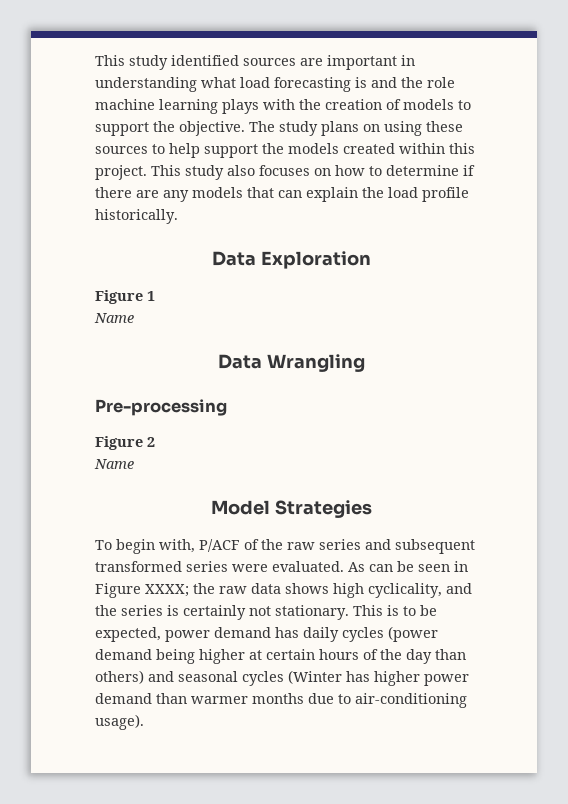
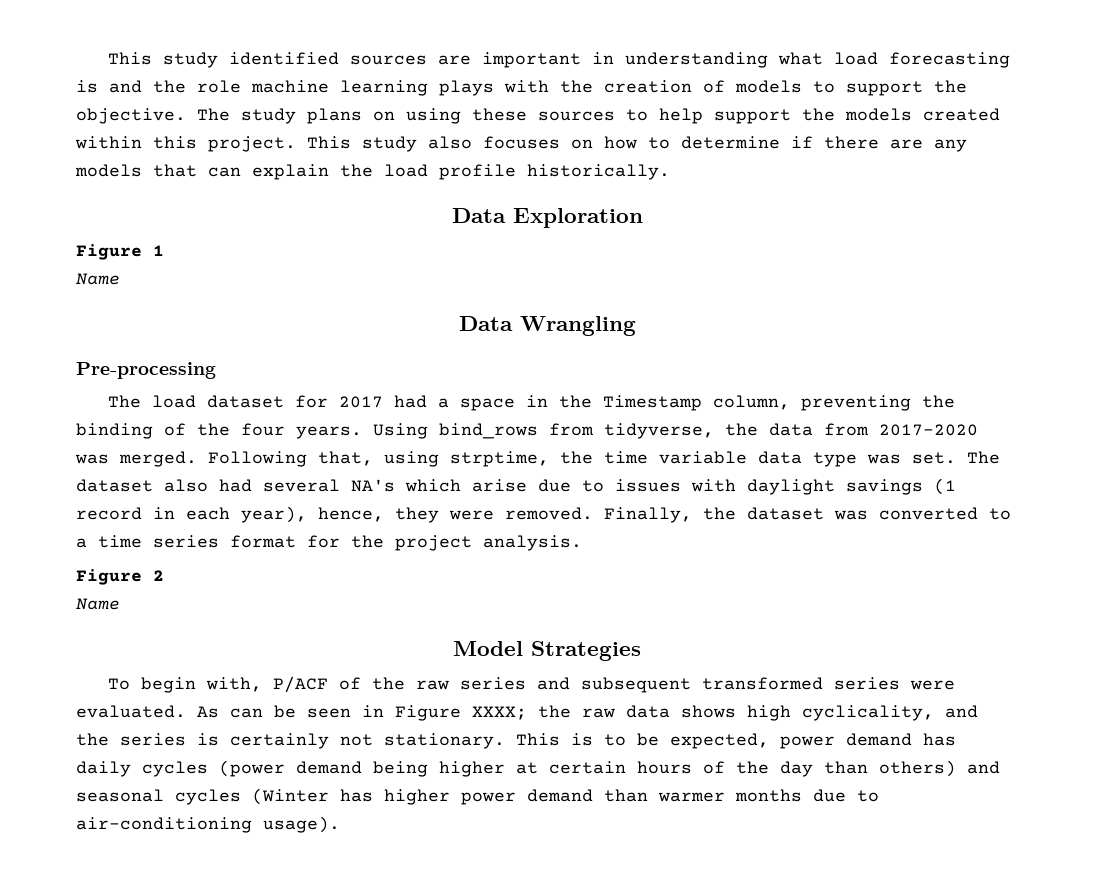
(227, 407) none -> [108,395,956,411] [76,423,978,439] [75,451,1000,467] [76,478,956,495] [76,506,1011,523] [76,535,582,551] // The load dataset for 2017 had a space in the Timestamp column, preventing the binding of the four years. Using bind_rows from tidyverse, the data from 2017-2020 was merged. Following that, using strptime, the time variable data type was set. The dataset also had several NA's which arise due to issues with daylight savings (1 record in each year), hence, they were removed. Finally, the dataset was converted to a time series format for the project analysis.

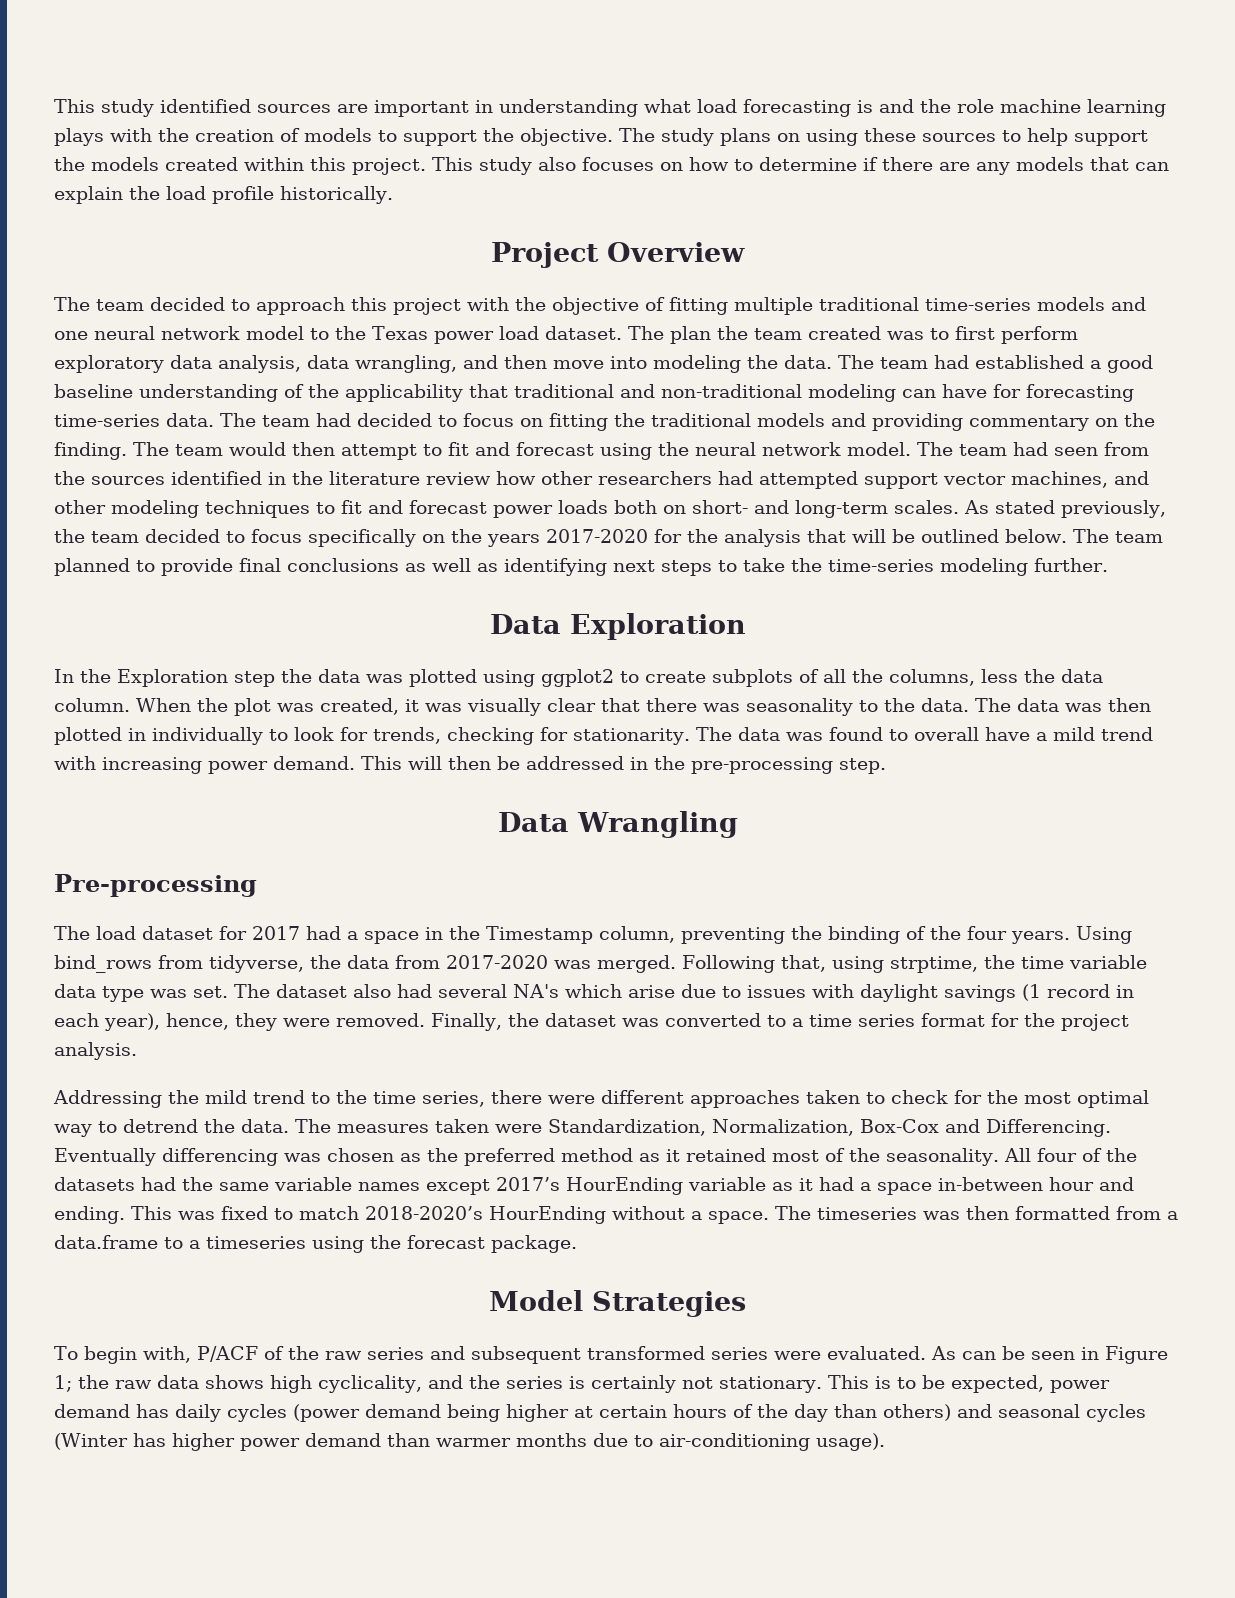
[451,208,643,228] [76,244,164,260] [76,273,120,285] Data Exploration // Figure 1 // Name -> [491,242,745,268] [54,297,1146,315] [54,326,1078,344] [54,355,1153,373] [54,384,1134,402] [54,413,1155,431] [54,442,1149,460] [54,471,1149,489] [54,500,1166,518] [54,529,1163,547] [54,558,1108,576] [489,613,746,640] [54,669,1103,687] [54,698,1151,716] [54,727,1153,745] [54,756,886,774] Project Overview // The team decided to approach this project with the objective of fitting multiple traditional time-series models and one neural network model to the Texas power load dataset. The plan the team created was to first perform exploratory data analysis, data wrangling, and then move into modeling the data. The team had established a good baseline understanding of the applicability that traditional and non-traditional modeling can have for forecasting time-series data. The team had decided to focus on fitting the traditional models and providing commentary on the finding. The team would then attempt to fit and forecast using the neural network model. The team had seen from the sources identified in the literature review how other researchers had attempted support vector machines, and other modeling techniques to fit and forecast power loads both on short- and long-term scales. As stated previously, the team decided to focus specifically on the years 2017-2020 for the analysis that will be outlined below. The team planned to provide final conclusions as well as identifying next steps to take the time-series modeling further. // Data Exploration // In the Exploration step the data was plotted using ggplot2 to create subplots of all the columns, less the data column. When the plot was created, it was visually clear that there was seasonality to the data. The data was then plotted in individually to look for trends, checking for stationarity. The data was found to overall have a mild trend with increasing power demand. This will then be addressed in the pre-processing step.
[76,569,164,585] [76,598,120,610] Figure 2 // Name -> [53,1090,1149,1108] [54,1119,1111,1137] [54,1148,1137,1166] [54,1177,1134,1195] [54,1206,1178,1224] [54,1235,577,1253] Addressing the mild trend to the time series, there were different approaches taken to check for the most optimal way to detrend the data. The measures taken were Standardization, Normalization, Box-Cox and Differencing. Eventually differencing was chosen as the preferred method as it retained most of the seasonality. All four of the datasets had the same variable names except 2017’s HourEnding variable as it had a space in-between hour and ending. This was fixed to match 2018-2020’s HourEnding without a space. The timeseries was then formatted from a data.frame to a timeseries using the forecast package.
[472,706,527,720] XXXX; -> [54,1375,72,1392] 1;

